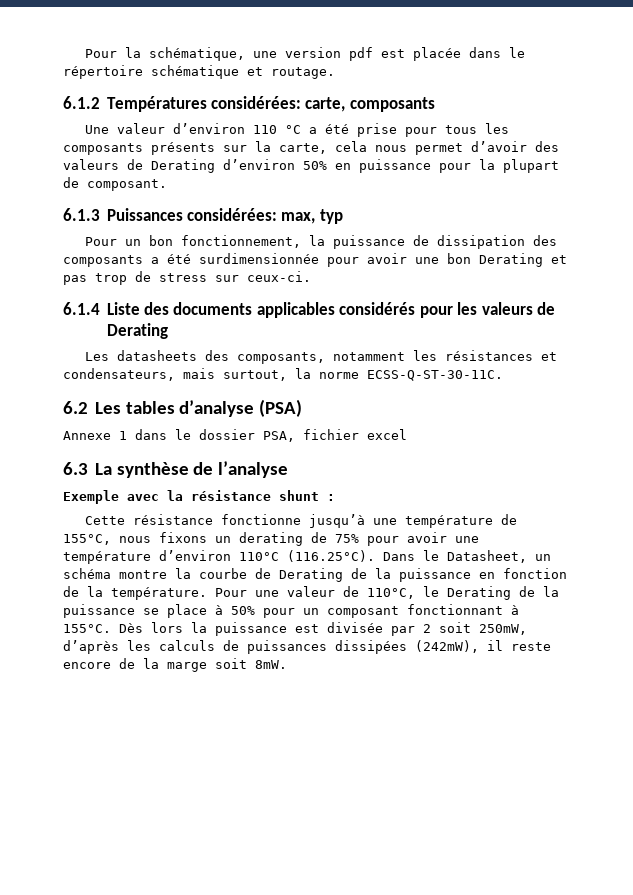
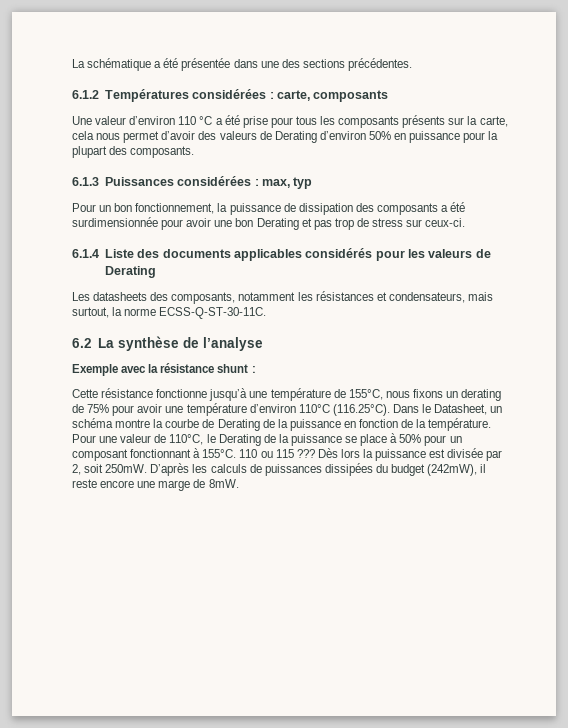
[84,47,525,61] [63,65,335,79] Pour la schématique, une version pdf est placée dans le répertoire schématique et routage. -> [72,58,412,71] La schématique a été présentée dans une des sections précédentes.
[210,96,301,109] considérées: -> [192,89,274,99] considérées :
[63,177,167,191] de composant. -> [109,146,195,158] des composants.
[186,208,277,221] considérées: -> [177,176,259,186] considérées :
[94,399,303,417] [63,429,407,442] [63,462,88,475] Les tables d’analyse (PSA) // Annexe 1 dans le dossier PSA, fichier excel // 6.3 -> (92, 343) none
(111, 628) none -> [239,449,315,458] 110 ou 115 ???
[423,622,527,635] [63,640,119,654] 2 soit 250mW, d’après -> [72,463,190,476] 2, soit 250mW. D’après
(407, 647) none -> [375,464,426,476] du budget
[119,658,247,672] de la marge soit -> [137,479,206,491] une marge de

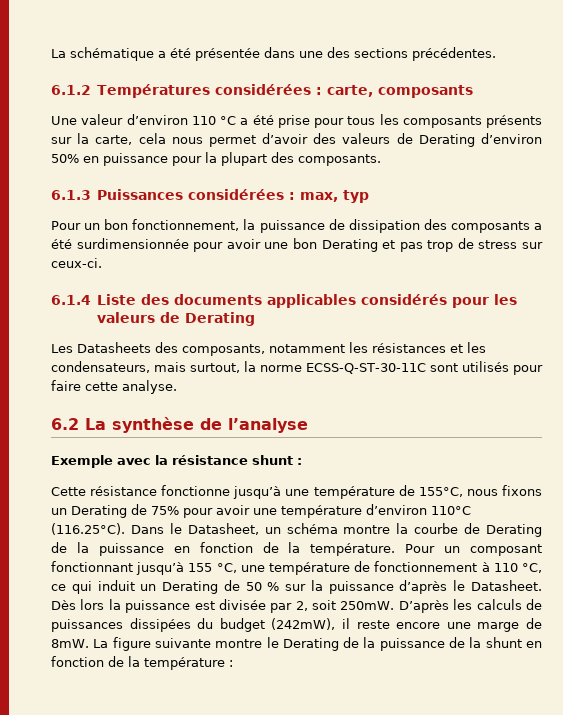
[93,292,148,301] datasheets -> [77,342,151,353] Datasheets
(387, 296) none -> [467,342,486,353] les
[159,307,267,319] ECSS-Q-ST-30-11C. -> [306,361,543,375] [51,380,177,394] ECSS-Q-ST-30-11C sont utilisés pour faire cette analyse.
[461,389,502,401] derating -> [71,505,127,518] Derating
[99,433,462,446] [72,448,315,461] une valeur de 110°C, le Derating de la puissance se place à 50% pour un composant fonctionnant à 155°C. 110 ou 115 ??? -> [444,544,542,556] [51,561,542,575] [51,580,542,594] un composant fonctionnant jusqu’à 155 °C, une température de fonctionnement à 110 °C, ce qui induit un Derating de 50 % sur la puissance d’après le Datasheet.
(239, 483) none -> [93,637,542,651] [51,656,233,670] La figure suivante montre le Derating de la puissance de la shunt en fonction de la température :

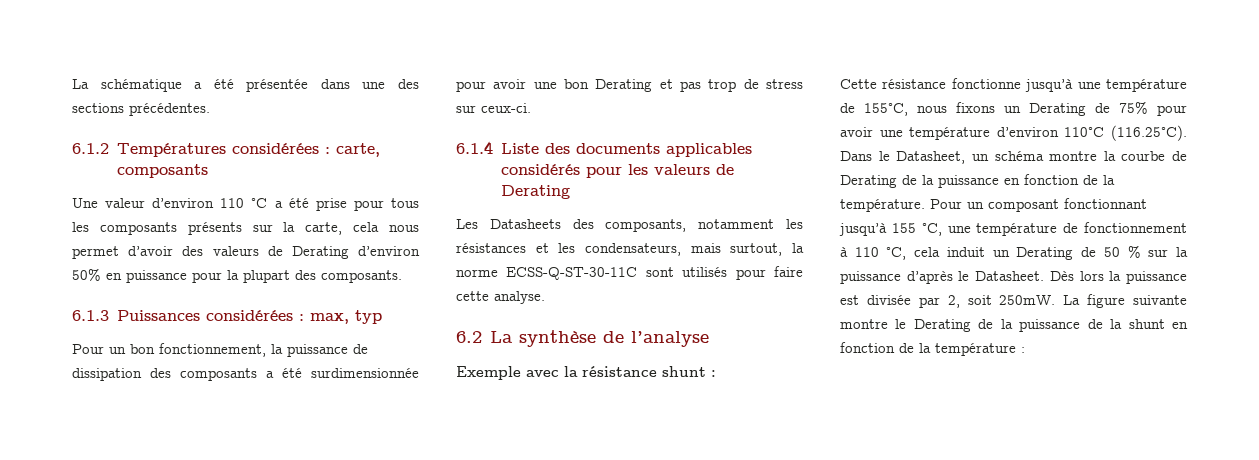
[51,581,92,594] ce qui -> [914,247,941,257] cela
[398,599,543,613] [51,618,543,632] [51,639,89,648] D’après les calculs de puissances dissipées du budget (242mW), il reste encore une marge de 8mW. -> (1056, 300) none

